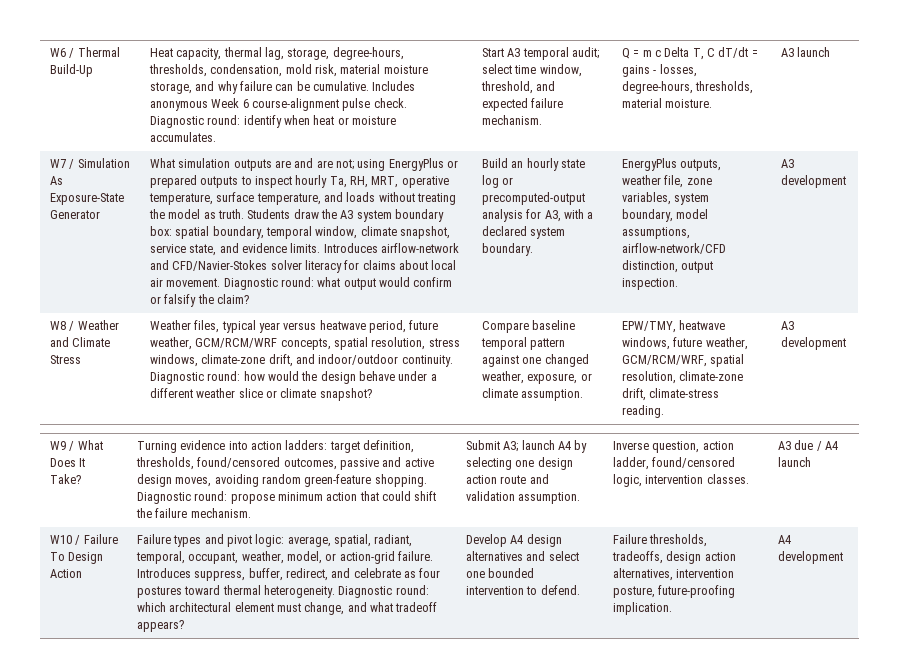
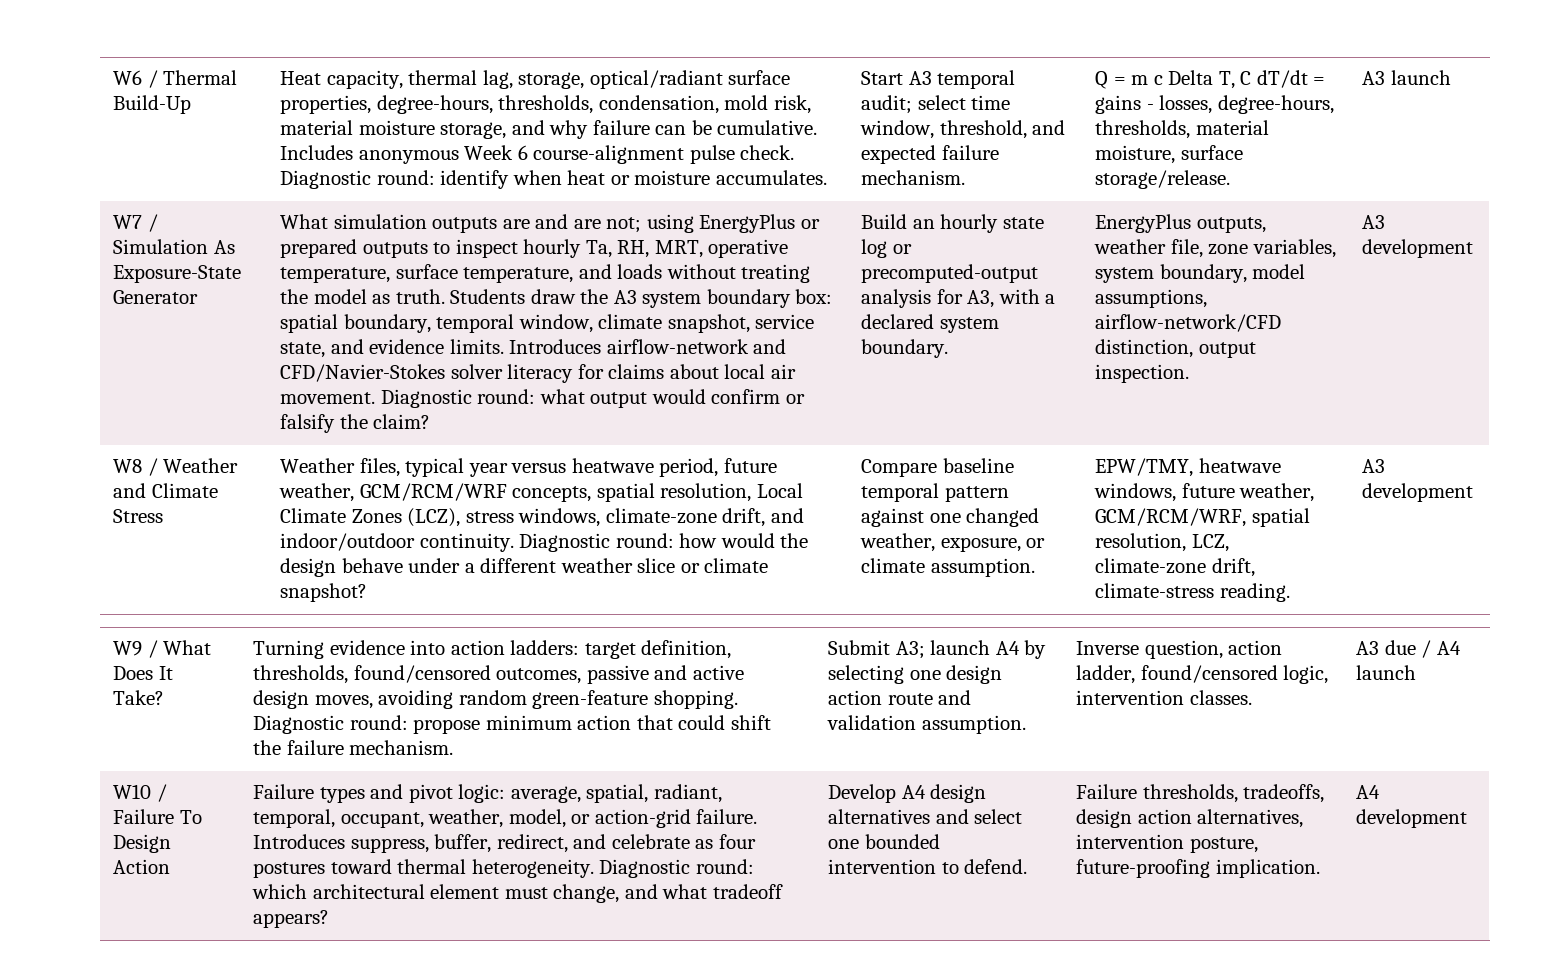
(330, 54) none -> [589,70,791,89] [280,95,372,114] optical/radiant surface properties,
[665,99,713,108] moisture. -> [1095,145,1243,164] [1095,170,1231,189] moisture, surface storage/release.
(426, 343) none -> [756,483,803,498] [280,508,461,527] Local Climate Zones (LCZ),
(676, 377) none -> [1191,534,1229,552] LCZ,

